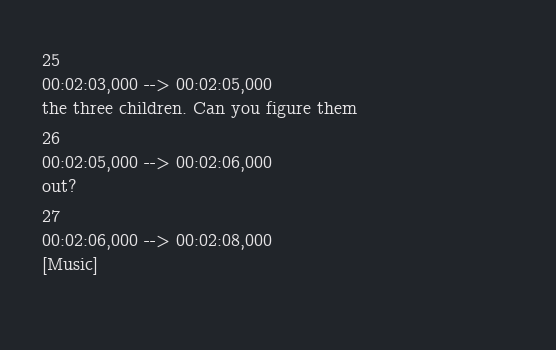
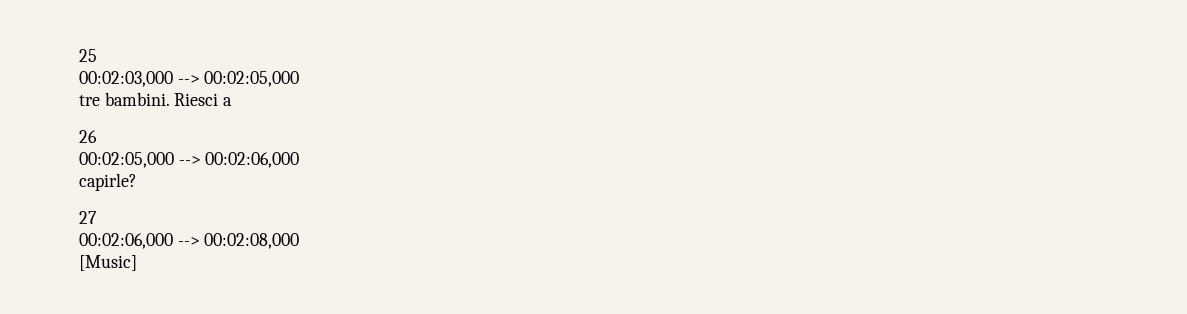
[42,101,357,118] the three children. Can you figure them -> [79,92,233,106] tre bambini. Riesci a
[42,179,77,192] out? -> [79,173,137,191] capirle?

